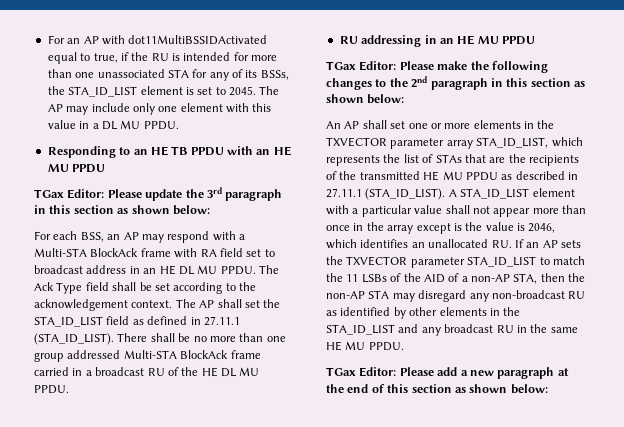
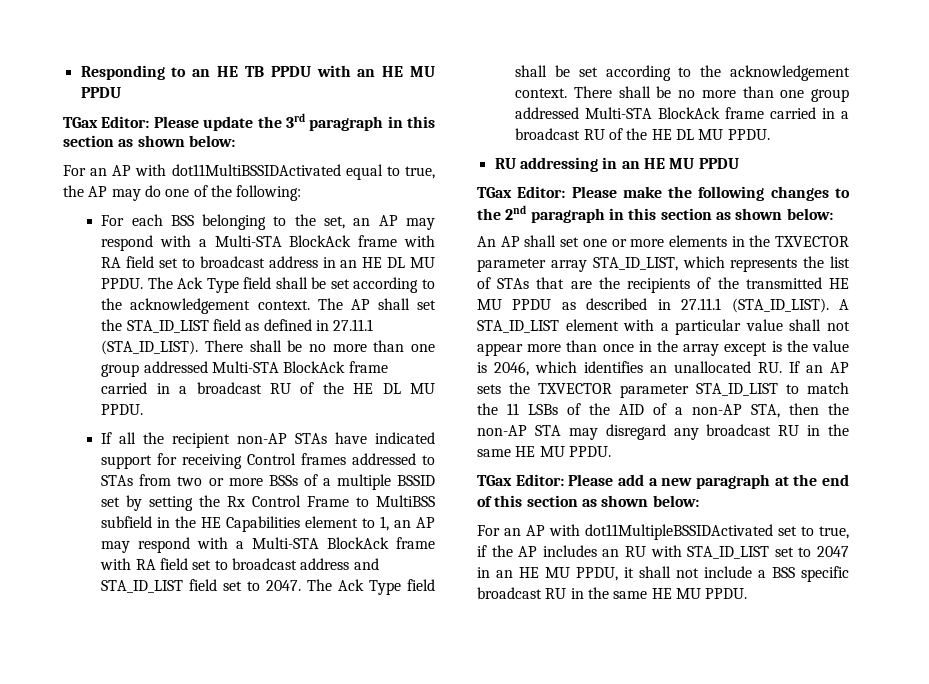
[47,35,268,45] [47,52,278,64] [47,69,289,81] [47,86,280,97] [47,103,272,115] [47,120,179,130] For an AP with dot11MultiBSSIDActivated equal to true, if the RU is intended for more than one unassociated STA for any of its BSSs, the STA_ID_LIST element is set to 2045. The AP may include only one element with this value in a DL MU PPDU. // -> (80, 72) none
[53,231,104,242] each BSS, -> [90,164,436,180] [63,185,302,201] [101,214,346,230] an AP with dot11MultiBSSIDActivated equal to true, the AP may do one of the following: // For each BSS belonging to the set,
(69, 389) none -> [101,432,435,448] [101,453,435,469] [101,474,435,490] [101,495,435,511] [101,516,435,532] [101,537,435,553] [100,558,379,570] [101,579,435,595] [515,65,850,81] [515,86,849,102] [515,107,849,119] [515,128,770,140] // If all the recipient non-AP STAs have indicated support for receiving Control frames addressed to STAs from two or more BSSs of a multiple BSSID set by setting the Rx Control Frame to MultiBSS subfield in the HE Capabilities element to 1, an AP may respond with a Multi-STA BlockAck frame with RA field set to broadcast address and STA_ID_LIST field set to 2047. The Ack Type field shall be set according to the acknowledgement context. There shall be no more than one group addressed Multi-STA BlockAck frame carried in a broadcast RU of the HE DL MU PPDU.
[491,290,586,299] [326,307,521,319] [326,324,441,336] non-broadcast RU as identified by other elements in the STA_ID_LIST and any -> (699, 434) none
(548, 389) none -> [477,524,849,540] [477,545,849,559] [477,566,849,582] [477,587,748,599] // For an AP with dot11MultipleBSSIDActivated set to true, if the AP includes an RU with STA_ID_LIST set to 2047 in an HE MU PPDU, it shall not include a BSS specific broadcast RU in the same HE MU PPDU.

